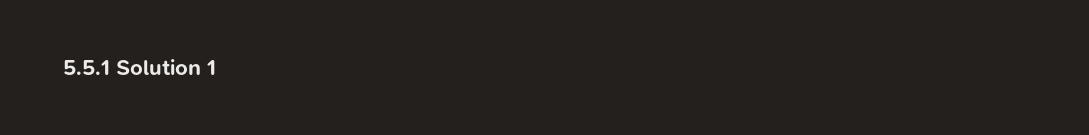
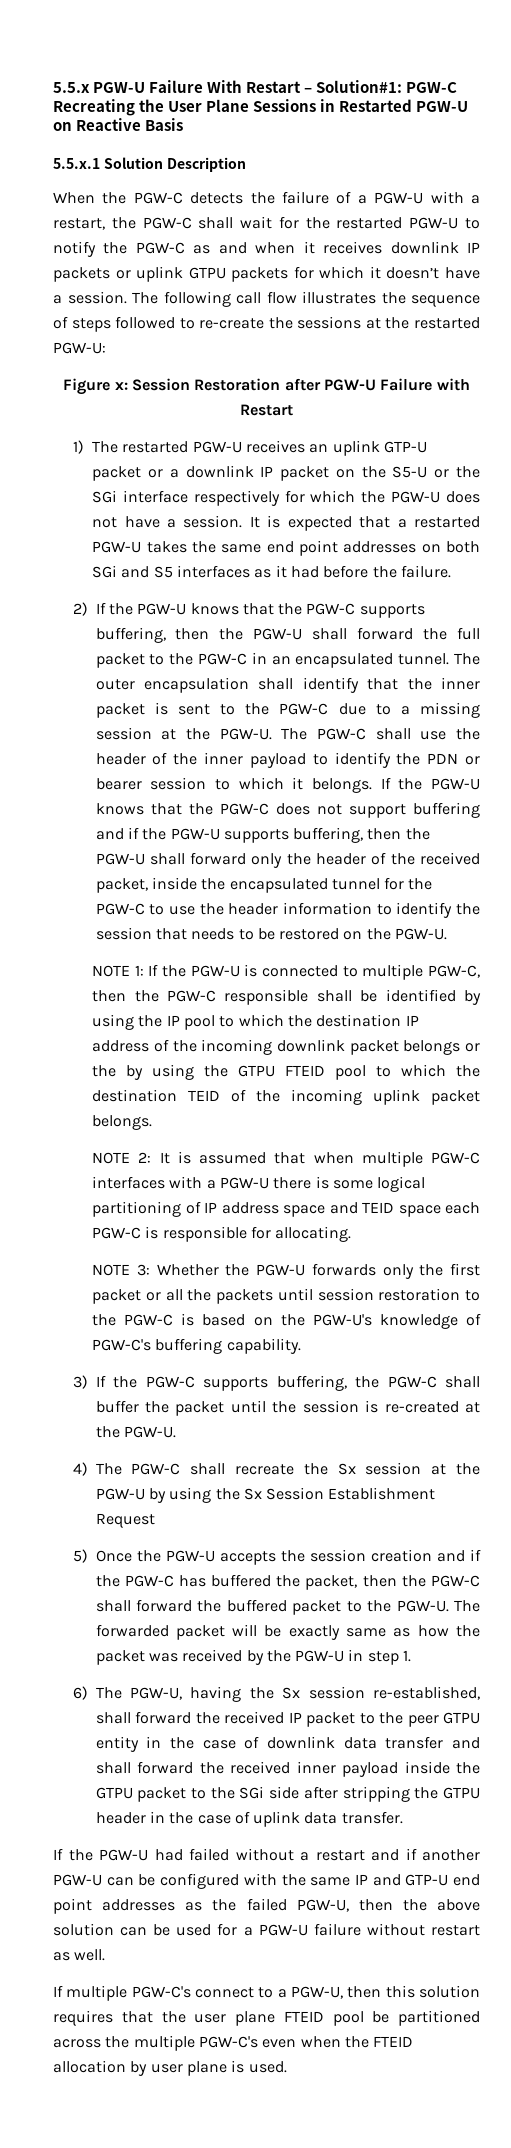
[63,59,216,75] 5.5.1 Solution 1 -> [53,80,458,93] [53,99,469,116] [53,118,184,131] [53,157,246,172] [53,191,480,204] [53,216,480,230] [53,241,481,257] [53,266,480,282] [53,291,480,307] [53,316,480,332] [53,342,106,354] [63,378,470,395] [240,404,293,416] [72,440,428,456] [92,465,481,481] [92,490,480,506] [92,515,481,531] [92,540,480,556] [92,565,452,578] [72,602,425,618] [95,627,480,643] [95,652,480,668] [95,677,480,693] [95,702,480,718] [95,727,480,740] [95,752,480,768] [95,777,480,793] [95,802,480,818] [95,827,430,843] [95,852,480,868] [95,877,433,893] [95,902,480,918] [95,927,448,940] [92,964,481,980] [92,989,481,1005] [92,1014,419,1030] [92,1039,480,1055] [92,1064,480,1080] [92,1089,480,1105] [92,1115,153,1130] [92,1151,480,1167] [92,1176,426,1192] [92,1201,480,1217] [92,1226,352,1242] [92,1263,480,1279] [92,1288,480,1304] [92,1313,481,1329] [92,1338,301,1354] [72,1375,480,1391] [95,1400,480,1416] [95,1426,176,1438] [72,1462,480,1476] [95,1487,436,1503] [95,1513,155,1528] [72,1549,481,1565] [95,1574,480,1590] [95,1599,480,1615] [95,1624,480,1640] [95,1649,412,1665] [72,1686,480,1702] [95,1711,480,1727] [95,1736,480,1752] [95,1761,480,1777] [95,1786,481,1802] [95,1811,403,1827] [53,1848,480,1861] [53,1873,480,1889] [53,1898,480,1914] [53,1923,480,1936] [53,1949,106,1961] [53,1985,480,2001] [53,2010,480,2026] [53,2035,414,2051] [53,2060,287,2076] 5.5.x PGW-U Failure With Restart – Solution#1: PGW-C Recreating the User Plane Sessions in Restarted PGW-U on Reactive Basis // 5.5.x.1 Solution Description // When the PGW-C detects the failure of a PGW-U with a restart, the PGW-C shall wait for the restarted PGW-U to notify the PGW-C as and when it receives downlink IP packets or uplink GTPU packets for which it doesn’t have a session. The following call flow illustrates the sequence of steps followed to re-create the sessions at the restarted PGW-U: // Figure x: Session Restoration after PGW-U Failure with Restart // 1) The restarted PGW-U receives an uplink GTP-U packet or a downlink IP packet on the S5-U or the SGi interface respectively for which the PGW-U does not have a session. It is expected that a restarted PGW-U takes the same end point addresses on both SGi and S5 interfaces as it had before the failure. // 2) If the PGW-U knows that the PGW-C supports buffering, then the PGW-U shall forward the full packet to the PGW-C in an encapsulated tunnel. The outer encapsulation shall identify that the inner packet is sent to the PGW-C due to a missing session at the PGW-U. The PGW-C shall use the header of the inner payload to identify the PDN or bearer session to which it belongs. If the PGW-U knows that the PGW-C does not support buffering and if the PGW-U supports buffering, then the PGW-U shall forward only the header of the received packet, inside the encapsulated tunnel for the PGW-C to use the header information to identify the session that needs to be restored on the PGW-U. // NOTE 1: If the PGW-U is connected to multiple PGW-C, then the PGW-C responsible shall be identified by using the IP pool to which the destination IP address of the incoming downlink packet belongs or the by using the GTPU FTEID pool to which the destination TEID of the incoming uplink packet belongs. // NOTE 2: It is assumed that when multiple PGW-C interfaces with a PGW-U there is some logical partitioning of IP address space and TEID space each PGW-C is responsible for allocating. // NOTE 3: Whether the PGW-U forwards only the first packet or all the packets until session restoration to the PGW-C is based on the PGW-U's knowledge of PGW-C's buffering capability. // 3) If the PGW-C supports buffering, the PGW-C shall buffer the packet until the session is re-created at the PGW-U. // 4) The PGW-C shall recreate the Sx session at the PGW-U by using the Sx Session Establishment Request // 5) Once the PGW-U accepts the session creation and if the PGW-C has buffered the packet, then the PGW-C shall forward the buffered packet to the PGW-U. The forwarded packet will be exactly same as how the packet was received by the PGW-U in step 1. // 6) The PGW-U, having the Sx session re-established, shall forward the received IP packet to the peer GTPU entity in the case of downlink data transfer and shall forward the received inner payload inside the GTPU packet to the SGi side after stripping the GTPU header in the case of uplink data transfer. // If the PGW-U had failed without a restart and if another PGW-U can be configured with the same IP and GTP-U end point addresses as the failed PGW-U, then the above solution can be used for a PGW-U failure without restart as well. // If multiple PGW-C's connect to a PGW-U, then this solution requires that the user plane FTEID pool be partitioned across the multiple PGW-C's even when the FTEID allocation by user plane is used.

